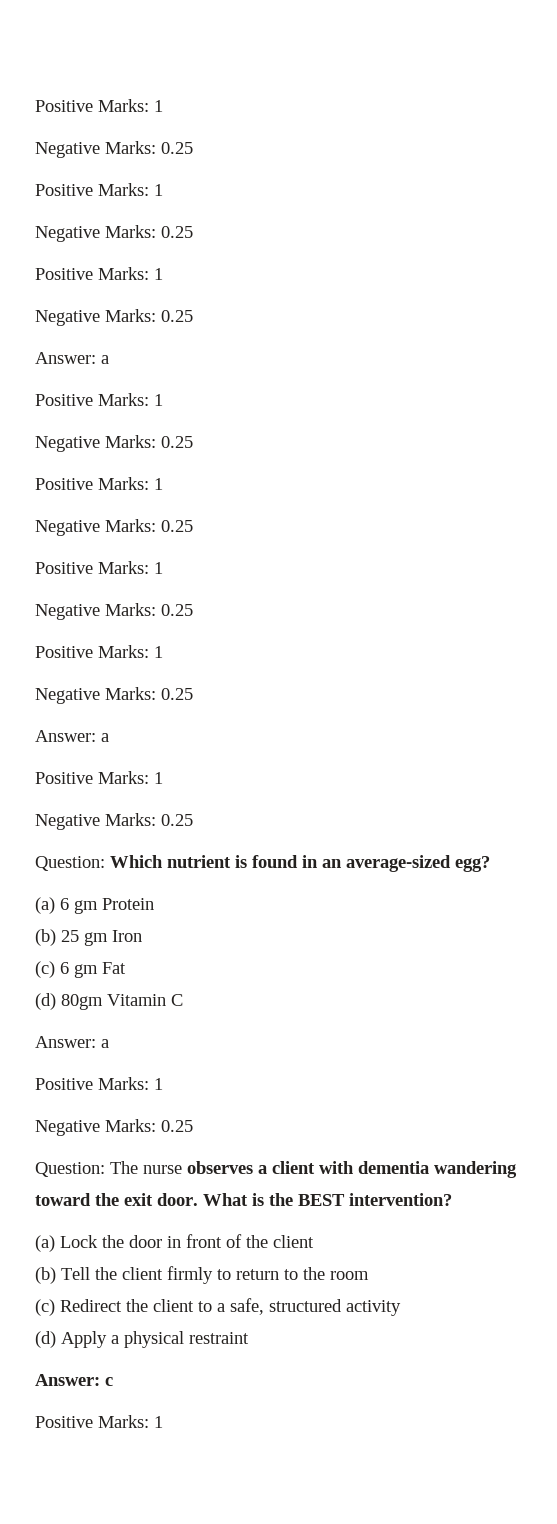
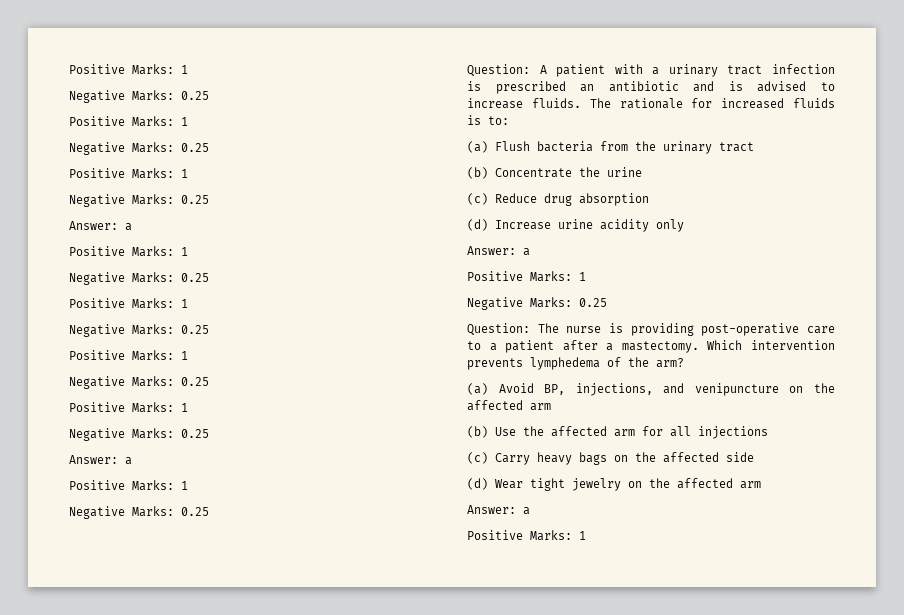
[110,855,490,872] [35,897,154,914] [35,929,142,946] [35,961,126,978] [35,993,183,1010] Which nutrient is found in an average-sized egg? // (a) 6 gm Protein // (b) 25 gm Iron // (c) 6 gm Fat // (d) 80gm Vitamin C -> [539,64,835,77] [467,81,835,94] [467,98,835,109] [467,115,509,125] [467,141,754,154] [467,167,642,179] [467,193,649,206] [467,219,684,232] A patient with a urinary tract infection is prescribed an antibiotic and is advised to increase fluids. The rationale for increased fluids is to: // (a) Flush bacteria from the urinary tract // (b) Concentrate the urine // (c) Reduce drug absorption // (d) Increase urine acidity only
[187,1161,517,1178] [35,1193,452,1206] [35,1234,314,1252] [35,1266,369,1284] [35,1298,401,1316] [35,1331,249,1348] [35,1374,113,1386] observes a client with dementia wandering toward the exit door. What is the BEST intervention? // (a) Lock the door in front of the client // (b) Tell the client firmly to return to the room // (c) Redirect the client to a safe, structured activity // (d) Apply a physical restraint // Answer: c -> [609,323,835,336] [467,340,835,353] [467,357,684,370] [467,383,835,396] [467,400,551,411] [467,426,768,439] [467,452,754,465] [467,478,761,491] [467,505,530,515] is providing post-operative care to a patient after a mastectomy. Which intervention prevents lymphedema of the arm? // (a) Avoid BP, injections, and venipuncture on the affected arm // (b) Use the affected arm for all injections // (c) Carry heavy bags on the affected side // (d) Wear tight jewelry on the affected arm // Answer: a

